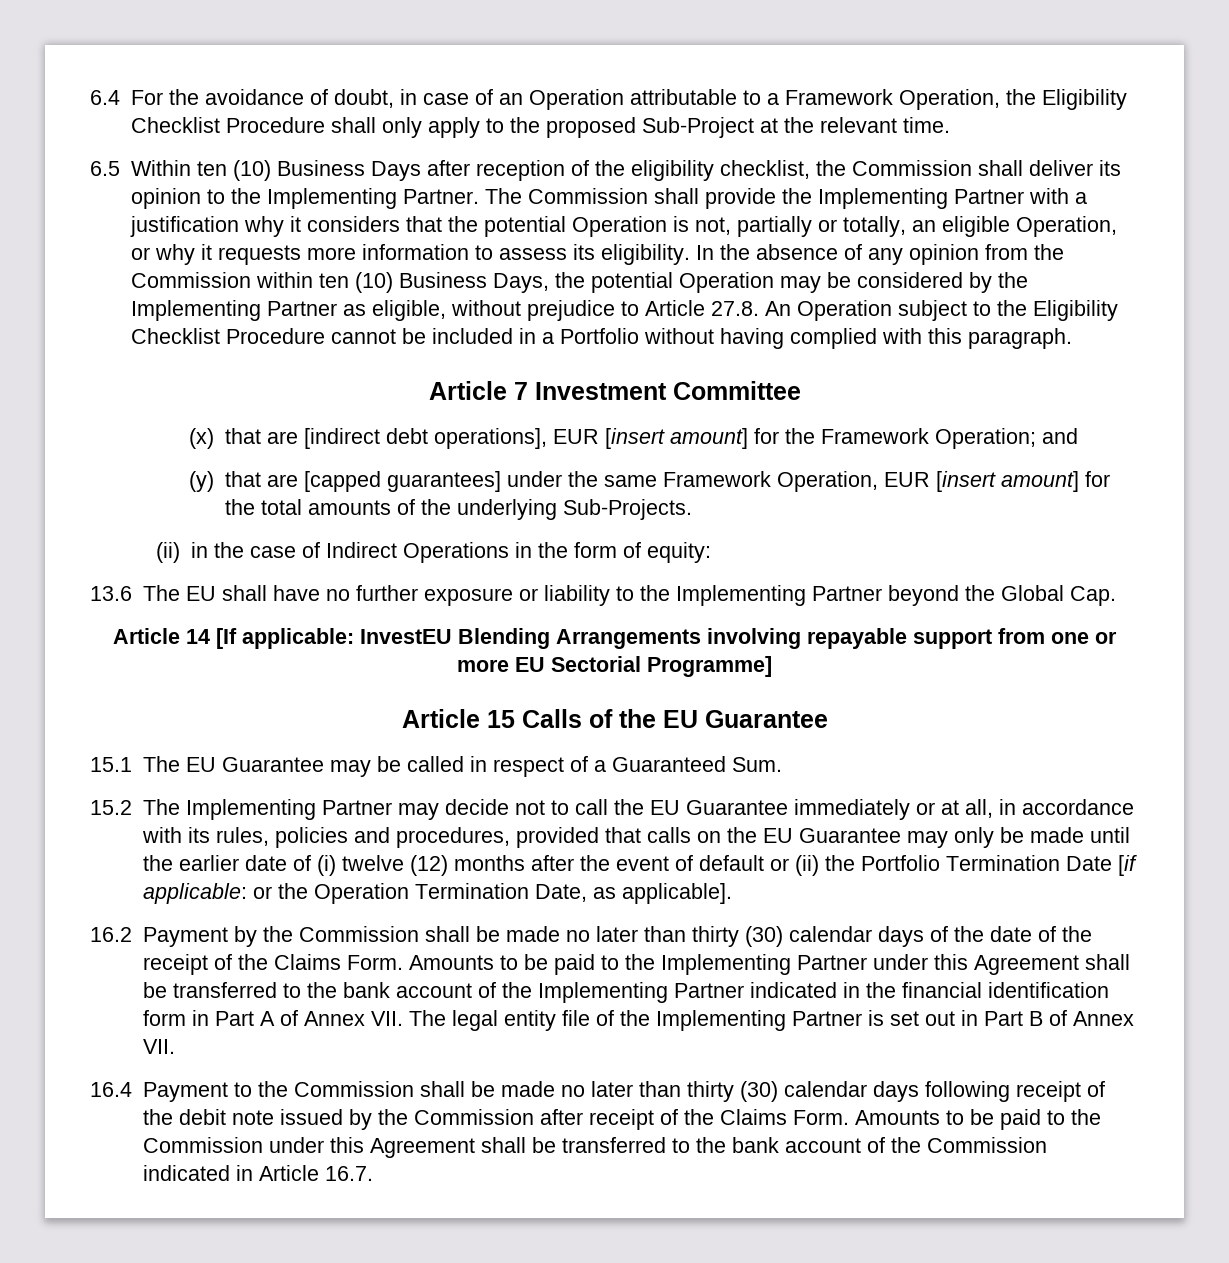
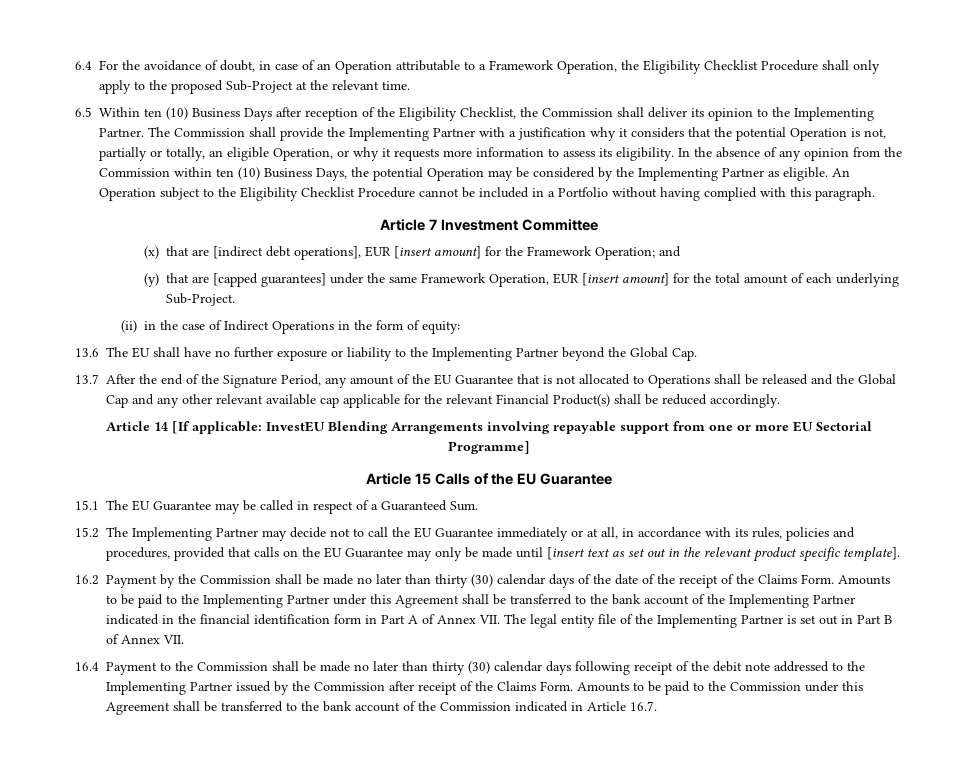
[630,160,810,181] eligibility checklist, -> [399,107,516,121] Eligibility Checklist,
[371,300,759,321] eligible, without prejudice to Article 27.8. -> [783,167,828,181] eligible.
[307,499,692,520] amounts of the underlying Sub-Projects. -> [744,273,900,287] [166,293,236,306] amount of each underlying Sub-Project.
(1116, 596) none -> [75,374,896,388] [106,394,780,408] // 13.7 After the end of the Signature Period, any amount of the EU Guarantee that is not allocated to Operations shall be released and the Global Cap and any other relevant available cap applicable for the relevant Financial Product(s) shall be reduced accordingly.
[142,855,1137,876] [142,883,732,904] the earlier date of (i) twelve (12) months after the event of default or (ii) the Portfolio Termination Date [if applicable: or the Operation Termination Date, as applicable]. -> [547,547,900,562] [insert text as set out in the relevant product specific template].
(274, 1117) none -> [774,661,865,672] [106,681,232,695] addressed to the Implementing Partner

